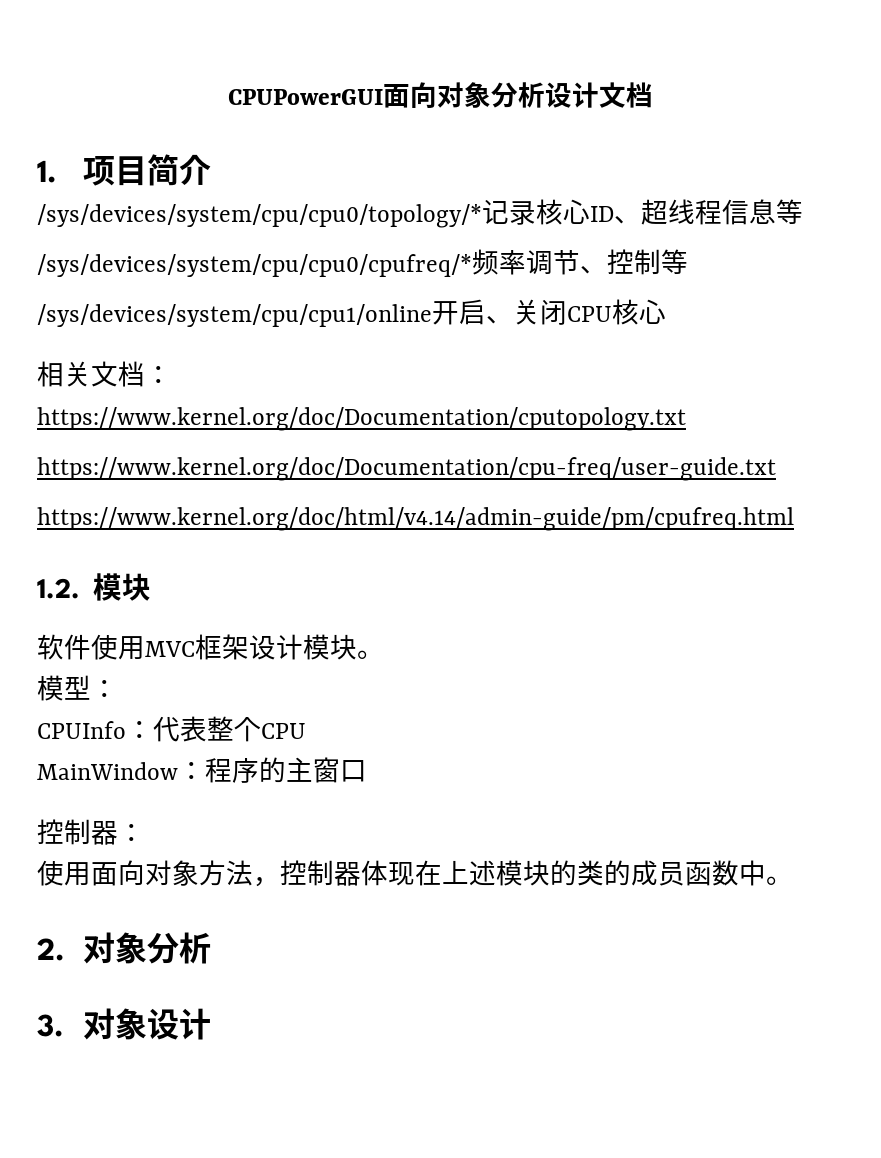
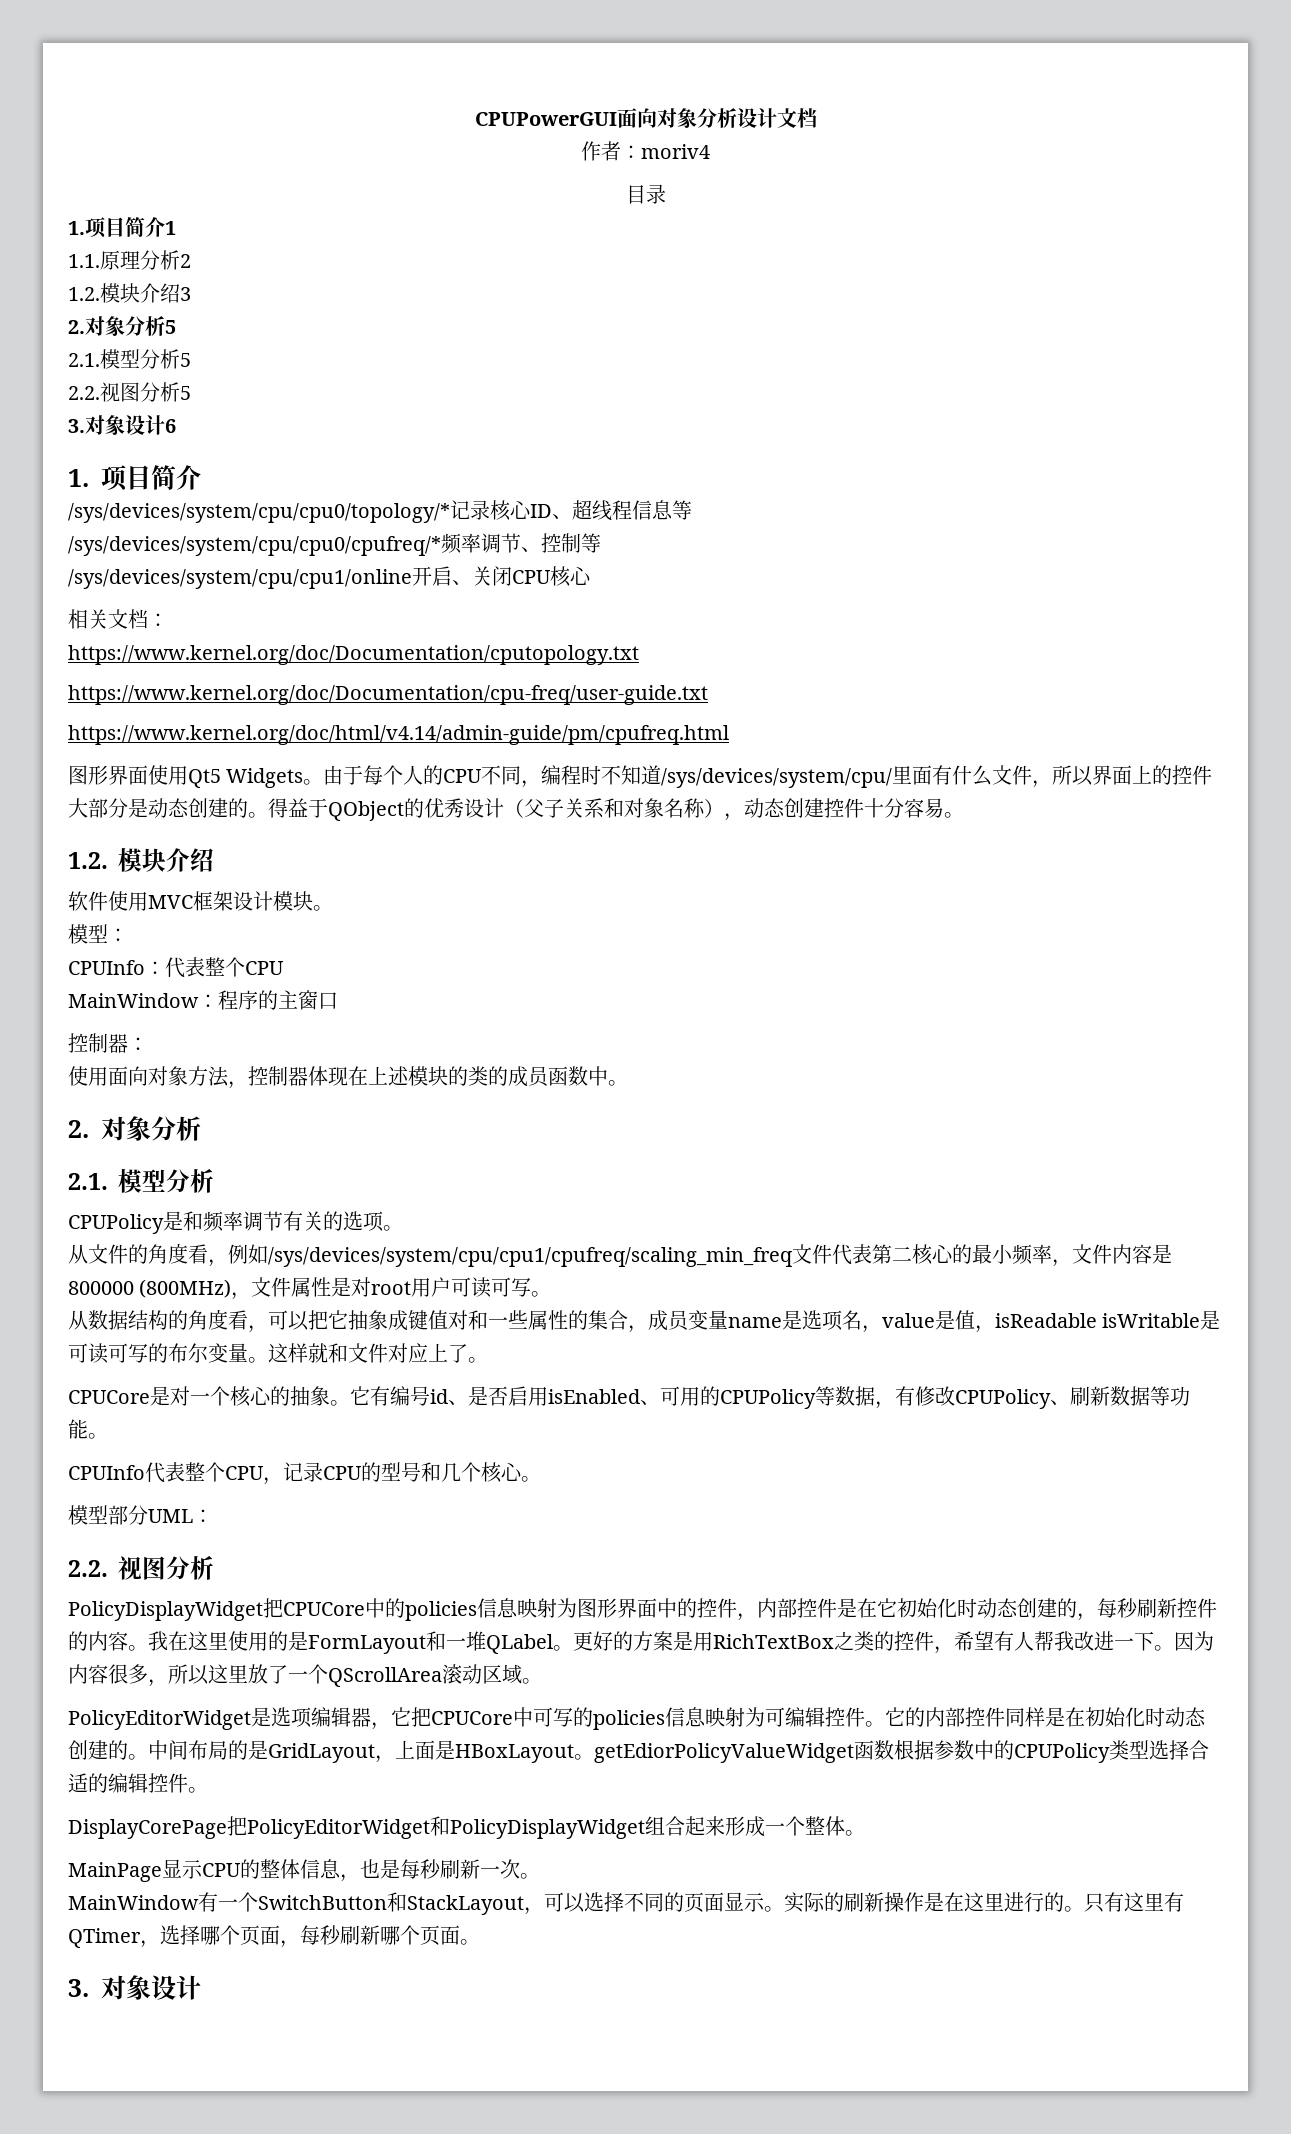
(653, 95) none -> [581,141,710,161] [625,184,666,204] [68,217,176,238] [68,250,191,270] [68,283,191,303] [68,316,176,336] [68,349,191,369] [68,382,191,402] [68,415,176,435] // 作者：moriv4 // 目录 // 1.项目简介1 // 1.1.原理分析2 // 1.2.模块介绍3 // 2.对象分析5 // 2.1.模型分析5 // 2.2.视图分析5 // 3.对象设计6
[37,573,152,601] // 1.2.模块 -> [68,765,1213,788] [68,798,964,821] [68,848,214,872] // 图形界面使用Qt5 Widgets。由于每个人的CPU不同，编程时不知道/sys/devices/system/cpu/里面有什么文件，所以界面上的控件大部分是动态创建的。得益于QObject的优秀设计（父子关系和对象名称），动态创建控件十分容易。 // 1.2.模块介绍
(212, 948) none -> [68,1168,214,1193] [68,1211,403,1234] [68,1243,1172,1267] [68,1277,552,1300] [68,1309,1221,1333] [68,1343,488,1364] [68,1386,1190,1409] [68,1419,108,1439] [68,1462,541,1485] [68,1505,213,1525] [68,1555,214,1580] [68,1598,1217,1621] [68,1631,1214,1654] [68,1664,542,1687] [68,1707,1206,1730] [68,1740,1209,1763] [68,1773,208,1793] [68,1816,865,1839] [68,1859,540,1882] [68,1892,1184,1915] [68,1925,480,1948] // 2.1.模型分析 // CPUPolicy是和频率调节有关的选项。 // 从文件的角度看，例如/sys/devices/system/cpu/cpu1/cpufreq/scaling_min_freq文件代表第二核心的最小频率，文件内容是800000 (800MHz)，文件属性是对root用户可读可写。 // 从数据结构的角度看，可以把它抽象成键值对和一些属性的集合，成员变量name是选项名，value是值，isReadable isWritable是可读可写的布尔变量。这样就和文件对应上了。 // CPUCore是对一个核心的抽象。它有编号id、是否启用isEnabled、可用的CPUPolicy等数据，有修改CPUPolicy、刷新数据等功能。 // CPUInfo代表整个CPU，记录CPU的型号和几个核心。 // 模型部分UML： // 2.2.视图分析 // PolicyDisplayWidget把CPUCore中的policies信息映射为图形界面中的控件，内部控件是在它初始化时动态创建的，每秒刷新控件的内容。我在这里使用的是FormLayout和一堆QLabel。更好的方案是用RichTextBox之类的控件，希望有人帮我改进一下。因为内容很多，所以这里放了一个QScrollArea滚动区域。 // PolicyEditorWidget是选项编辑器，它把CPUCore中可写的policies信息映射为可编辑控件。它的内部控件同样是在初始化时动态创建的。中间布局的是GridLayout，上面是HBoxLayout。getEdiorPolicyValueWidget函数根据参数中的CPUPolicy类型选择合适的编辑控件。 // DisplayCorePage把PolicyEditorWidget和PolicyDisplayWidget组合起来形成一个整体。 // MainPage显示CPU的整体信息，也是每秒刷新一次。 // MainWindow有一个SwitchButton和StackLayout，可以选择不同的页面显示。实际的刷新操作是在这里进行的。只有这里有QTimer，选择哪个页面，每秒刷新哪个页面。

